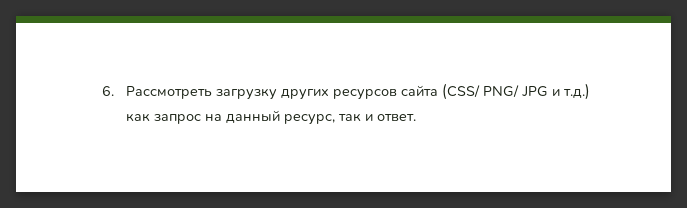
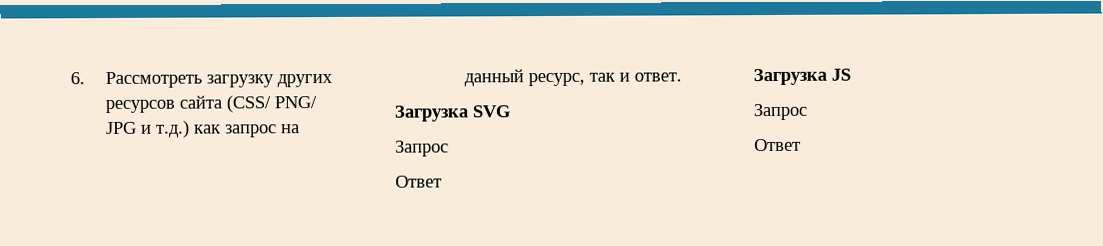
(416, 117) none -> [394,105,510,122] [395,140,449,157] [395,175,442,188] [753,68,851,86] [753,103,807,121] [754,138,801,152] // Загрузка SVG // Запрос // Ответ // Загрузка JS // Запрос // Ответ

